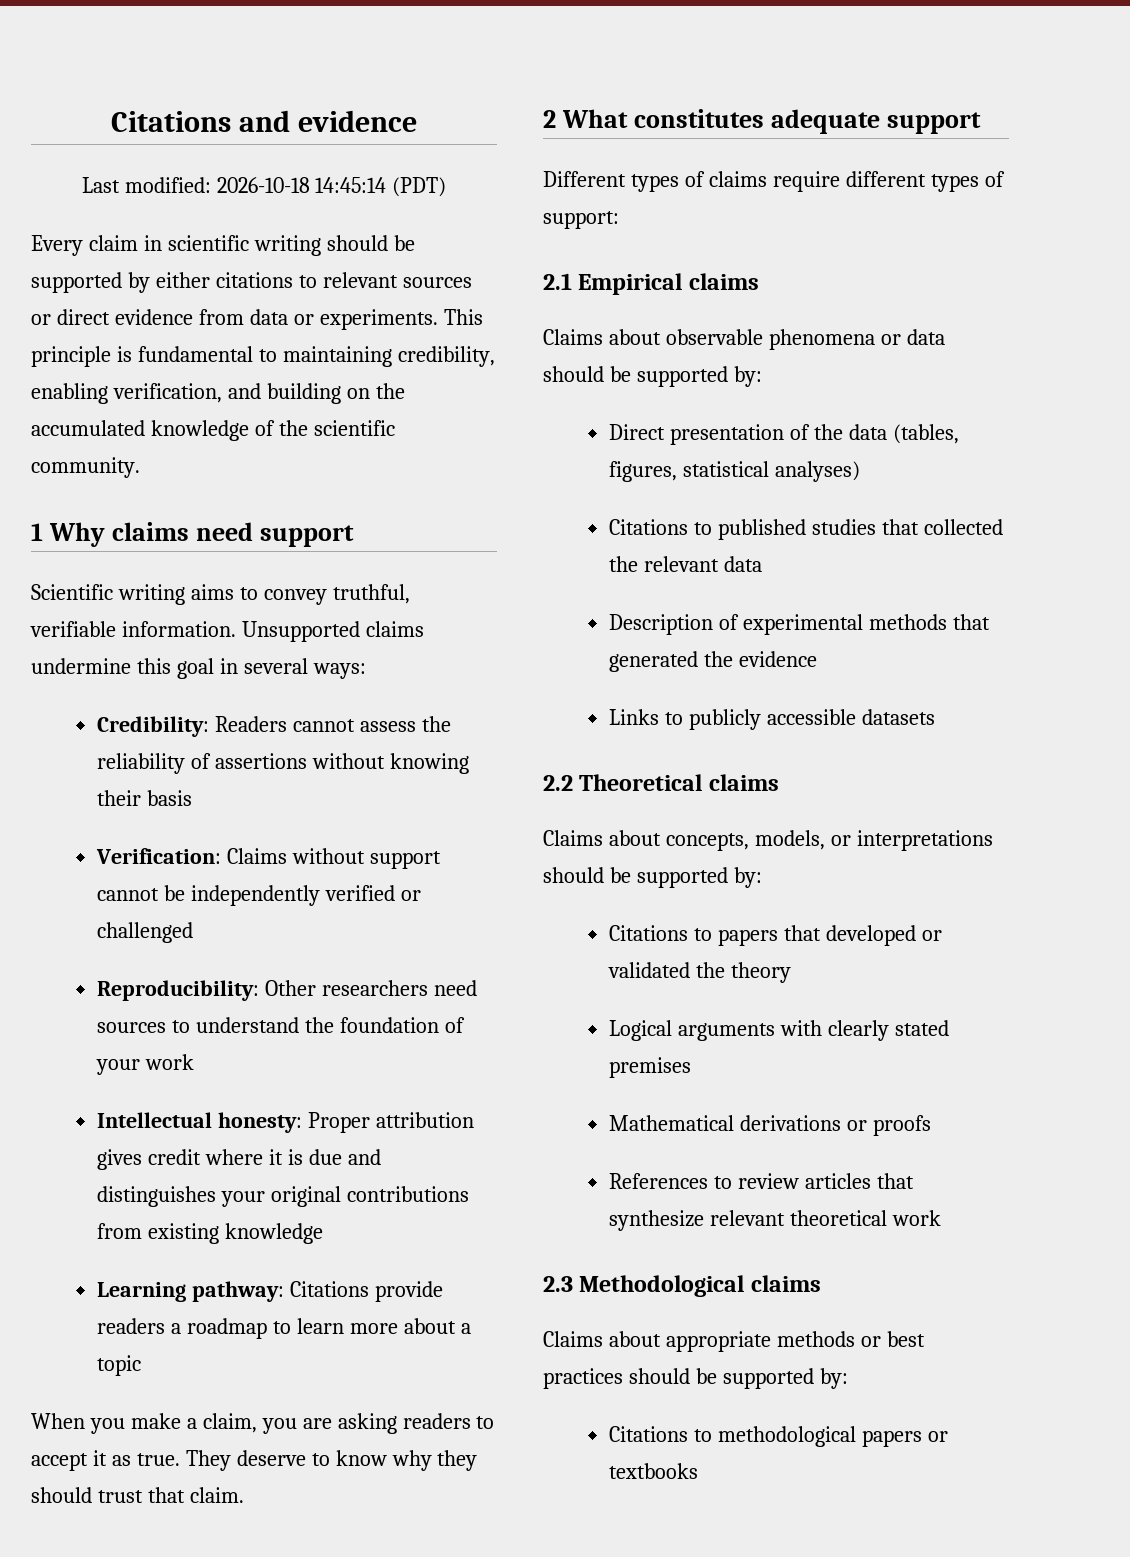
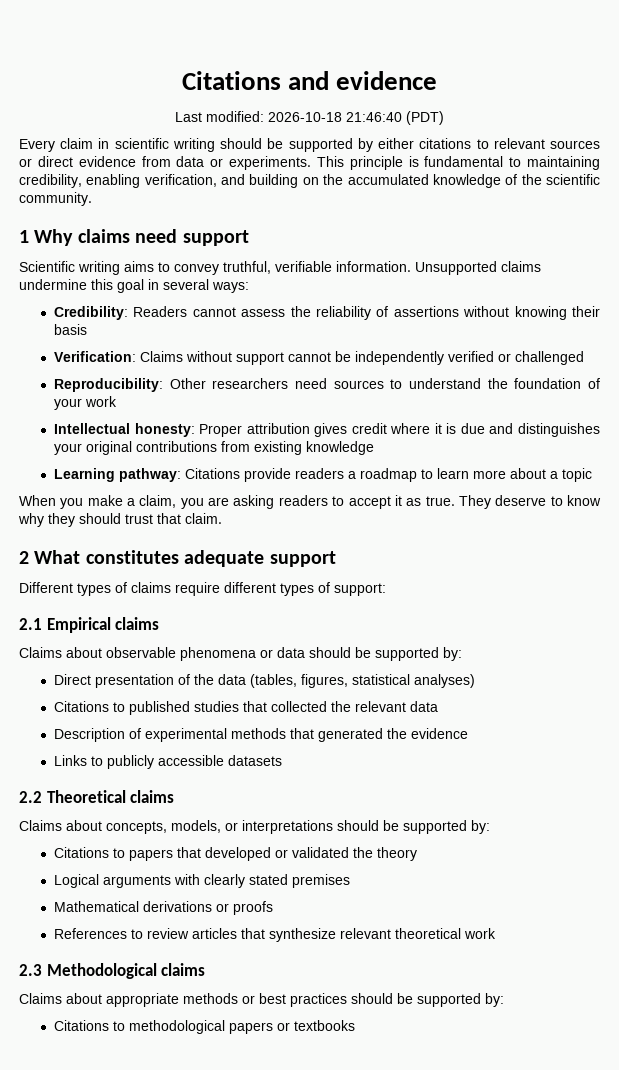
[315,177,387,193] 14:45:14 -> [346,112,402,122] 21:46:40

